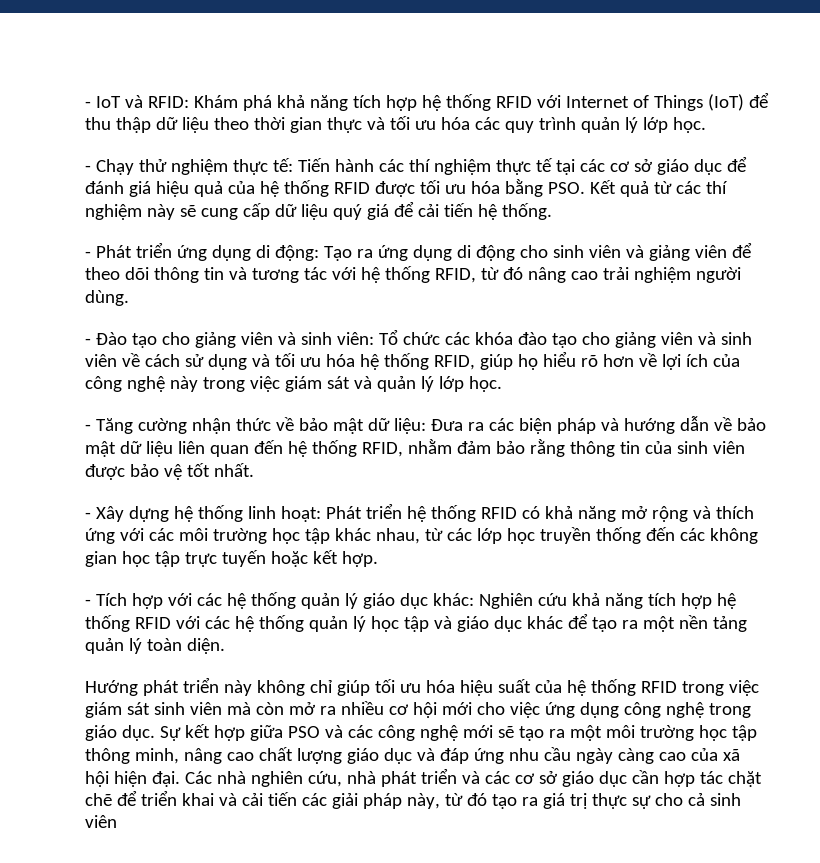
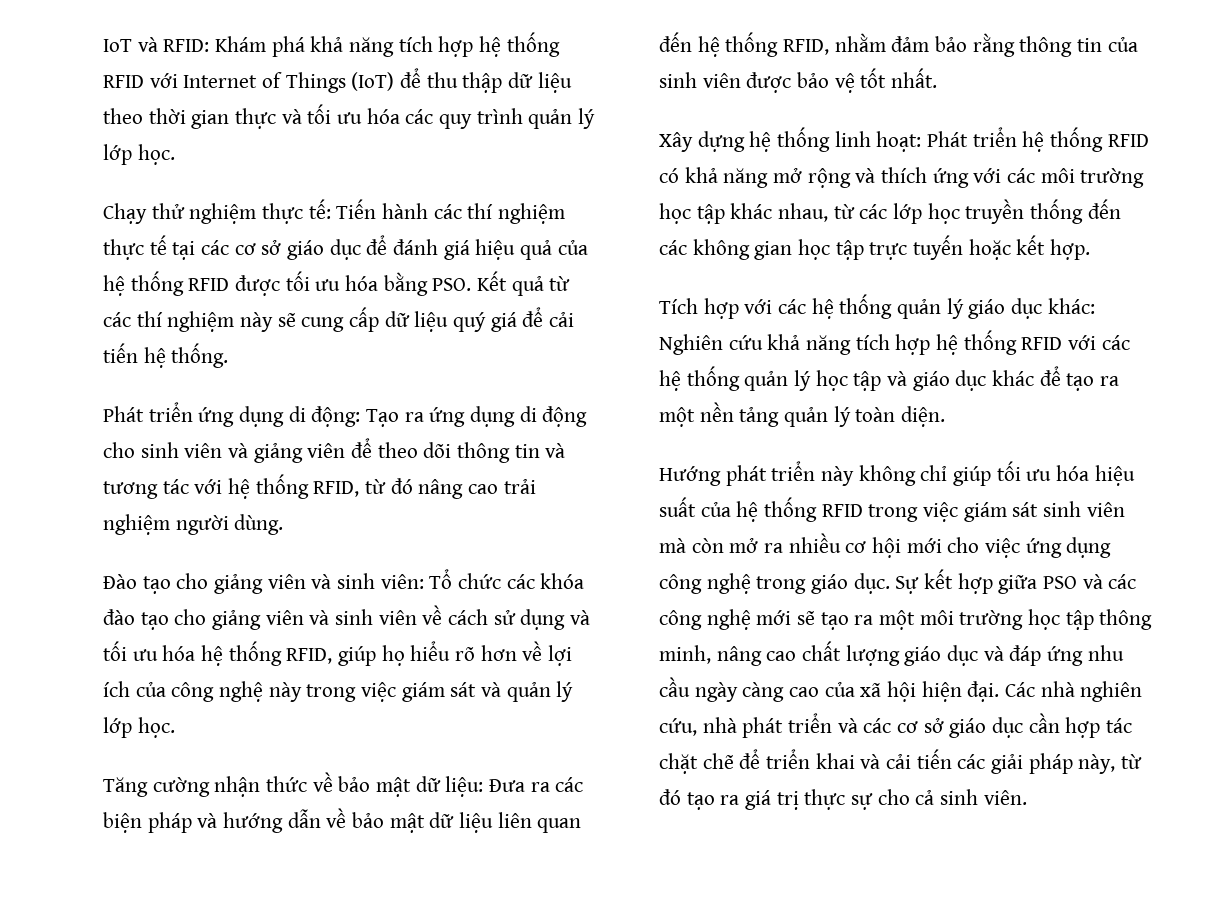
[85,101,91,108] - -> (103, 45) none
[85,165,91,172] - -> (175, 154) none
[85,251,91,258] - -> (229, 355) none
[85,338,91,345] - -> (284, 524) none
[85,424,91,431] - -> (175, 727) none
[85,512,91,519] - -> (938, 78) none
[85,599,91,606] - -> (1091, 249) none
[85,815,117,828] viên -> [983,790,1027,805] viên.

